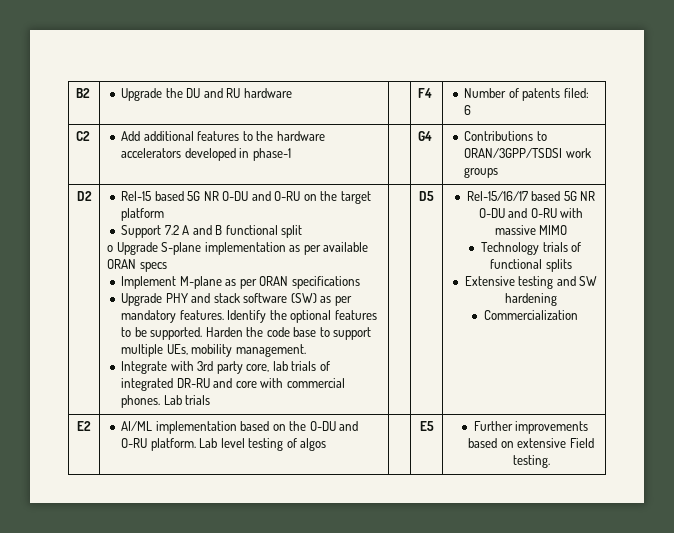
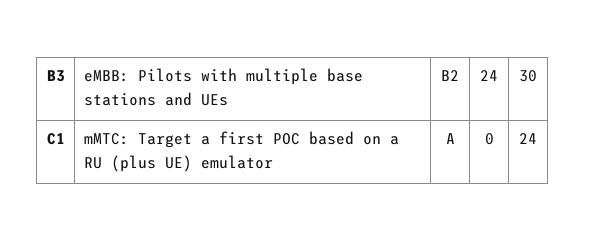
[75,88,90,98] [121,88,292,101] [417,88,432,98] [464,88,589,101] [464,105,472,115] [75,131,90,141] [121,131,325,141] [121,148,291,161] [417,131,432,141] [464,131,547,141] [464,148,591,158] [464,167,499,178] [76,191,92,201] [121,191,371,204] [121,208,165,221] [121,225,303,238] [106,242,369,255] [106,259,167,272] [121,276,360,289] [121,293,352,306] [121,310,377,323] [121,327,372,340] [121,344,306,357] [121,361,330,374] [121,378,345,391] [121,395,211,408] [419,191,434,201] [466,191,596,201] [478,208,584,218] [494,225,568,235] [481,242,582,255] [490,259,572,272] [464,276,598,289] [505,293,558,306] [484,310,579,320] [77,421,91,431] [121,421,359,434] [121,438,327,451] [419,421,434,431] [473,421,589,434] [468,438,594,448] [512,455,550,468] B2 | Upgrade the DU and RU hardware | | F4 | Number of patents filed: 6 // C2 | Add additional features to the hardware accelerators developed in phase-1 | | G4 | Contributions to ORAN/3GPP/TSDSI work groups // D2 | Rel-15 based 5G NR O-DU and O-RU on the target platform // Support 7.2 A and B functional split // o Upgrade S-plane implementation as per available ORAN specs // Implement M-plane as per ORAN specifications // Upgrade PHY and stack software (SW) as per mandatory features. Identify the optional features to be supported. Harden the code base to support multiple UEs, mobility management. // Integrate with 3rd party core, lab trials of integrated DR-RU and core with commercial phones. Lab trials | | D5 | Rel-15/16/17 based 5G NR O-DU and O-RU with massive MIMO // Technology trials of functional splits // Extensive testing and SW hardening // Commercialization // E2 | AI/ML implementation based on the O-DU and O-RU platform. Lab level testing of algos | | E5 | Further improvements based on extensive Field testing. -> [46,70,65,82] [83,68,363,85] [83,92,228,106] [441,70,459,81] [480,70,498,81] [519,70,537,82] [46,133,65,145] [83,131,399,148] [83,155,273,172] [445,133,455,144] [484,133,494,145] [519,133,537,144] B3 | eMBB: Pilots with multiple base stations and UEs | B2 | 24 | 30 // C1 | mMTC: Target a first POC based on a RU (plus UE) emulator | A | 0 | 24

